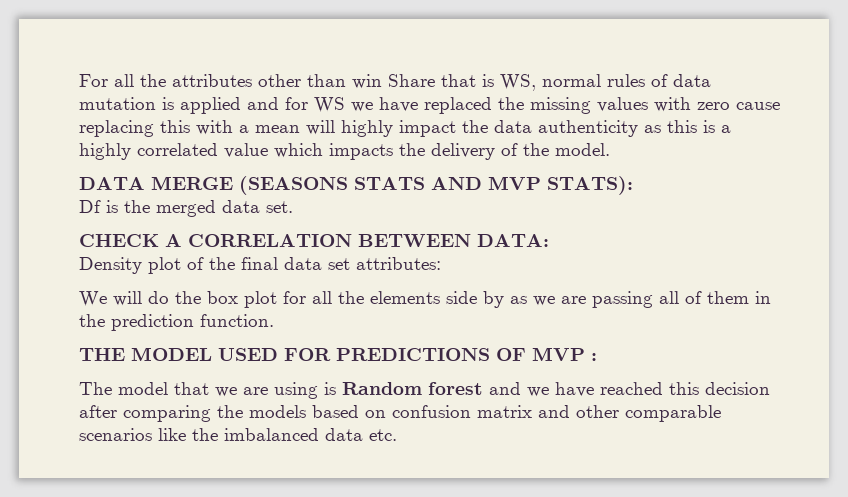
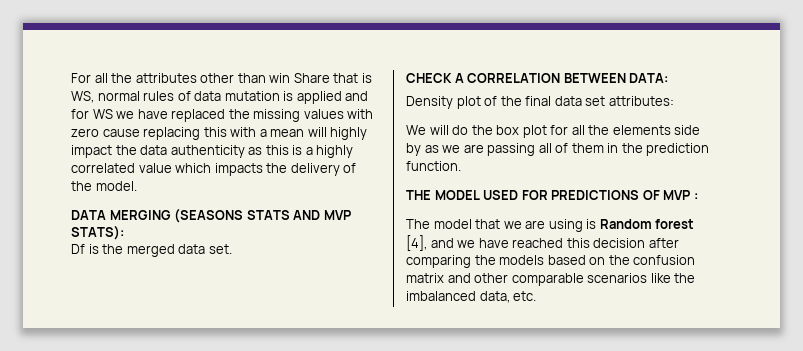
[151,176,233,190] MERGE -> [109,210,171,220] MERGING
(483, 388) none -> [406,235,427,251] [4],
(386, 414) none -> [608,255,630,265] the
[325,428,363,441] data -> [479,291,510,303] data,

